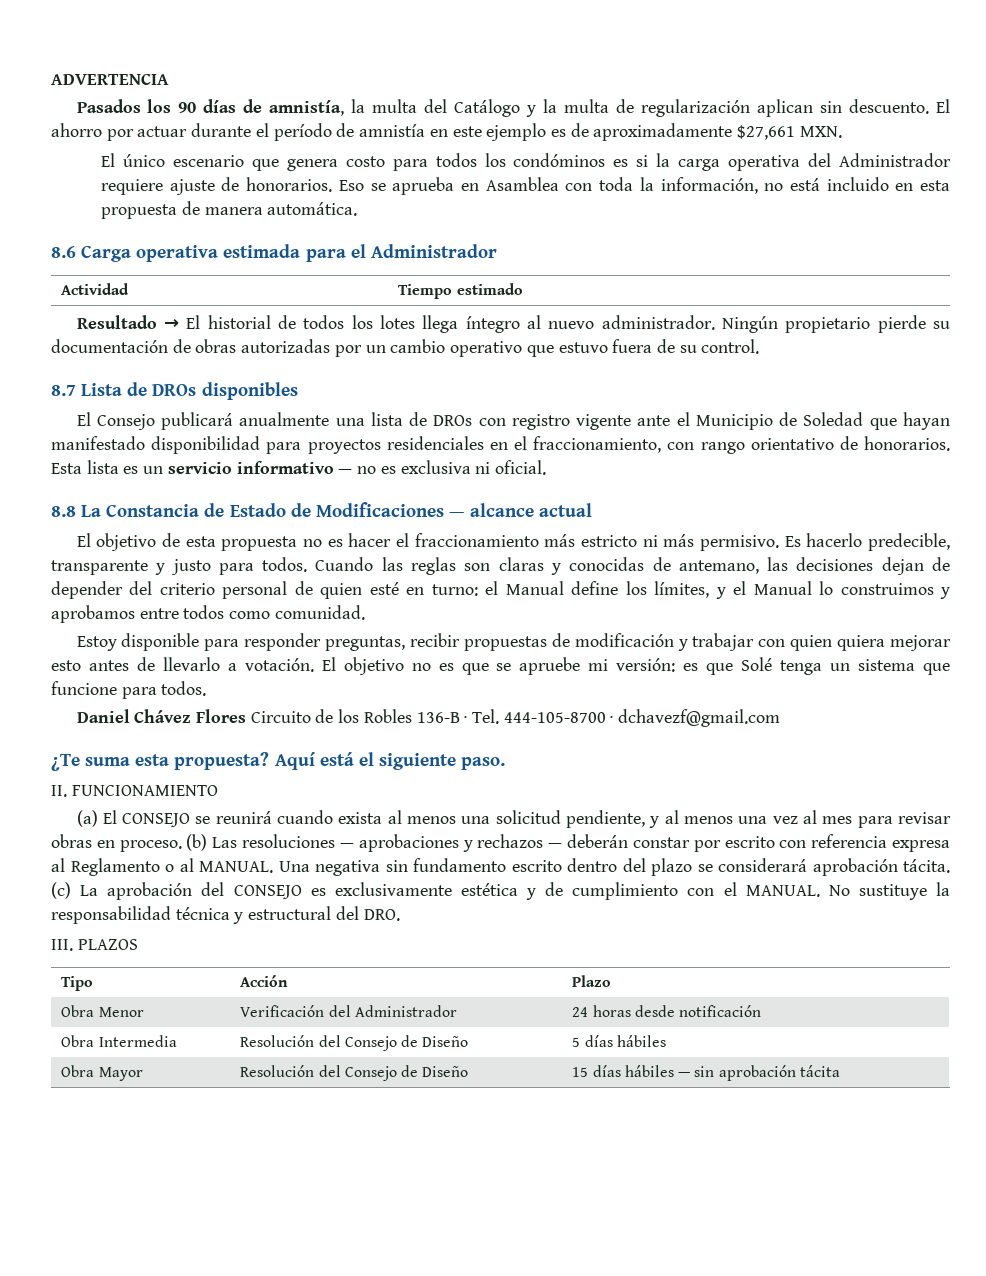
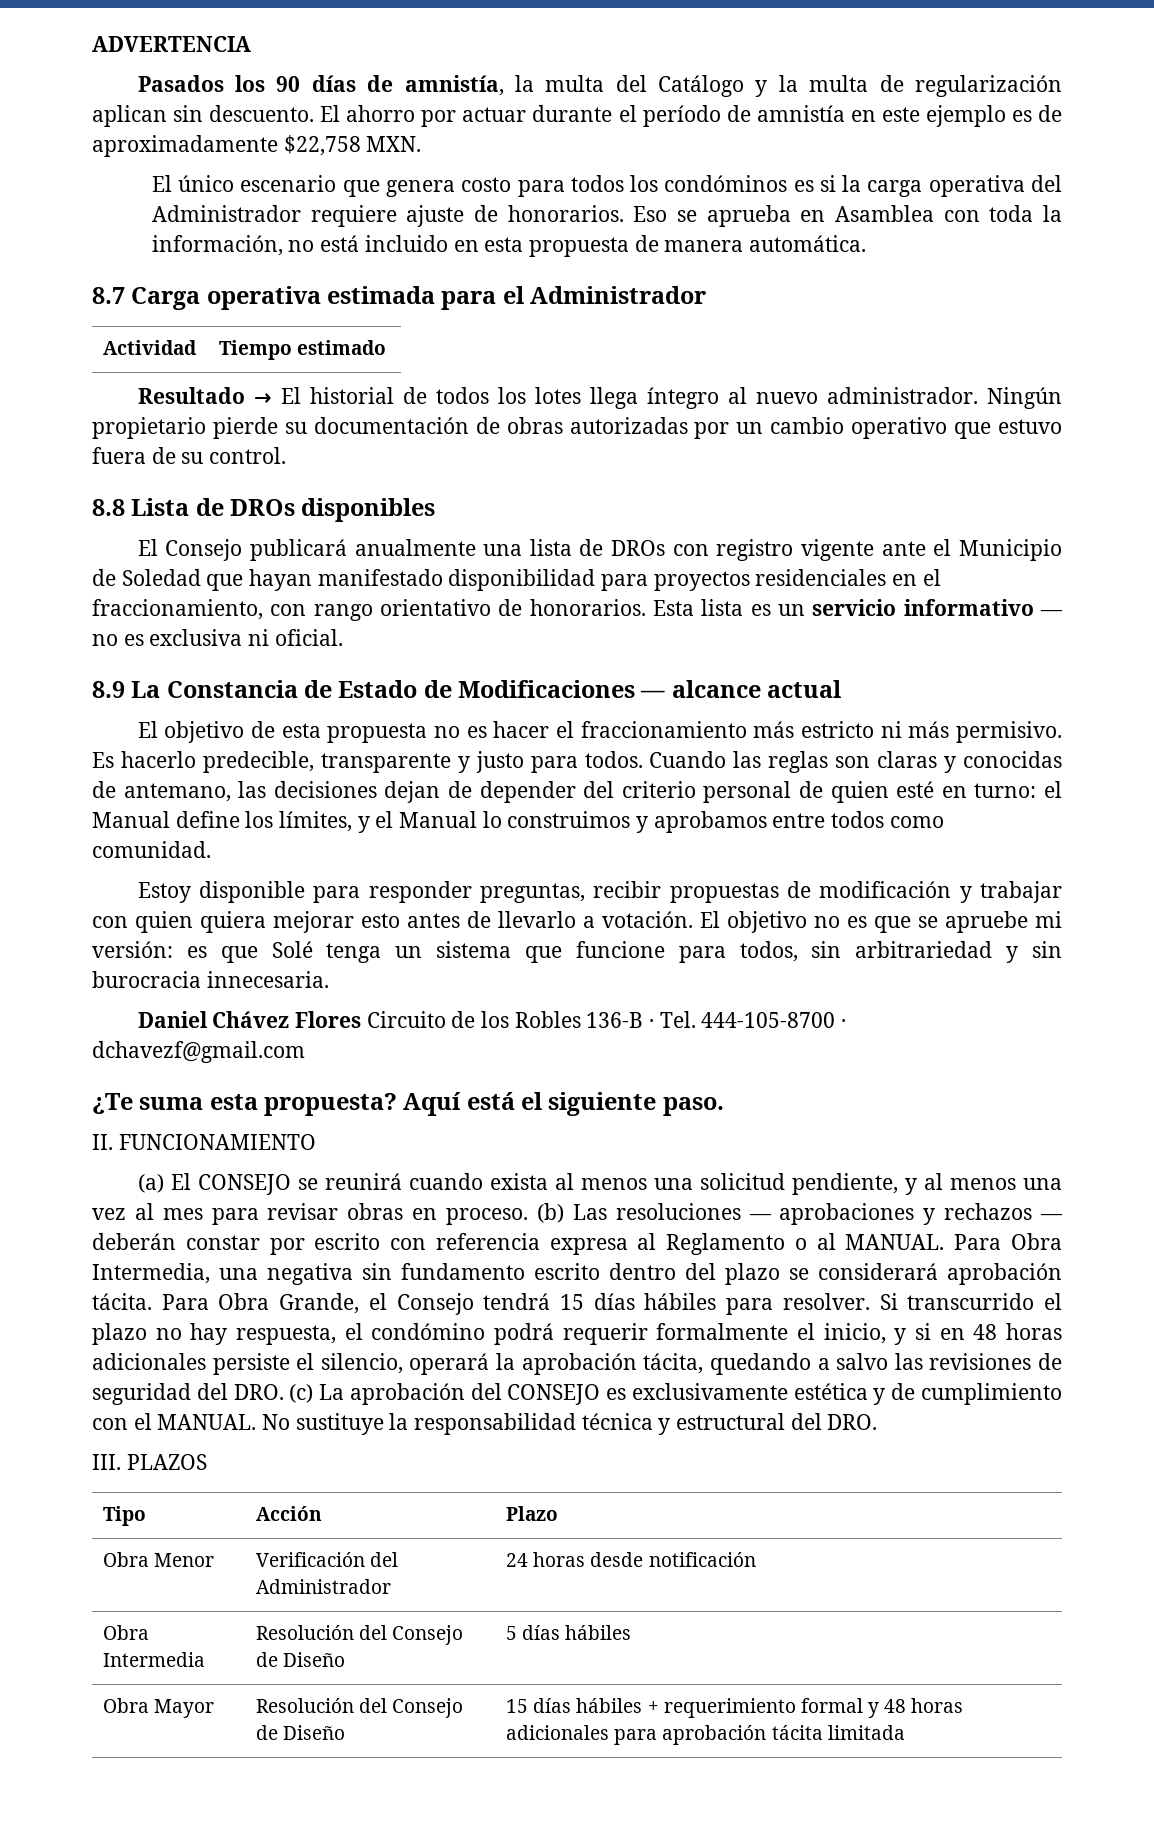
[737,125,796,140] $27,661 -> [283,135,361,156] $22,758
[51,246,76,258] 8.6 -> [92,287,125,304] 8.7
[51,385,76,396] 8.7 -> [92,499,125,516] 8.8
[51,506,76,517] 8.8 -> [92,681,125,698] 8.9
[161,681,207,696] todos. -> [739,941,1062,963] [92,971,329,988] todos, sin arbitrariedad y sin burocracia innecesaria.
[278,861,310,872] Una -> [954,1233,1062,1250] [92,1263,258,1284] Para Obra Intermedia, una
(950, 866) none -> [161,1293,1062,1315] [92,1323,1062,1345] [92,1353,1062,1375] [92,1383,284,1405] Para Obra Grande, el Consejo tendrá 15 días hábiles para resolver. Si transcurrido el plazo no hay respuesta, el condómino podrá requerir formalmente el inicio, y si en 48 horas adicionales persiste el silencio, operará la aprobación tácita, quedando a salvo las revisiones de seguridad del DRO.
[678,1066,715,1077] — sin -> [647,1698,964,1718] [506,1725,658,1745] + requerimiento formal y 48 horas adicionales para
(841, 1071) none -> [827,1725,905,1740] limitada

